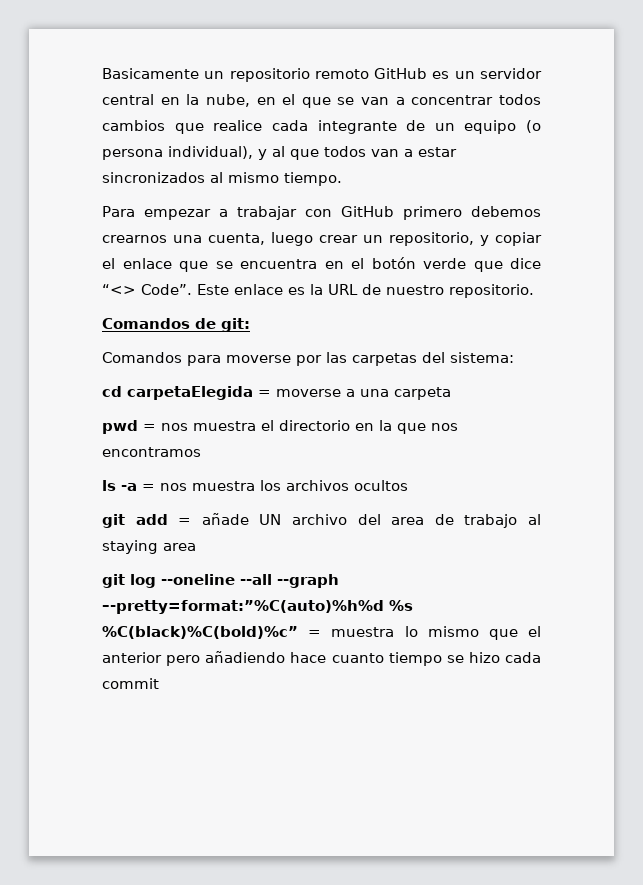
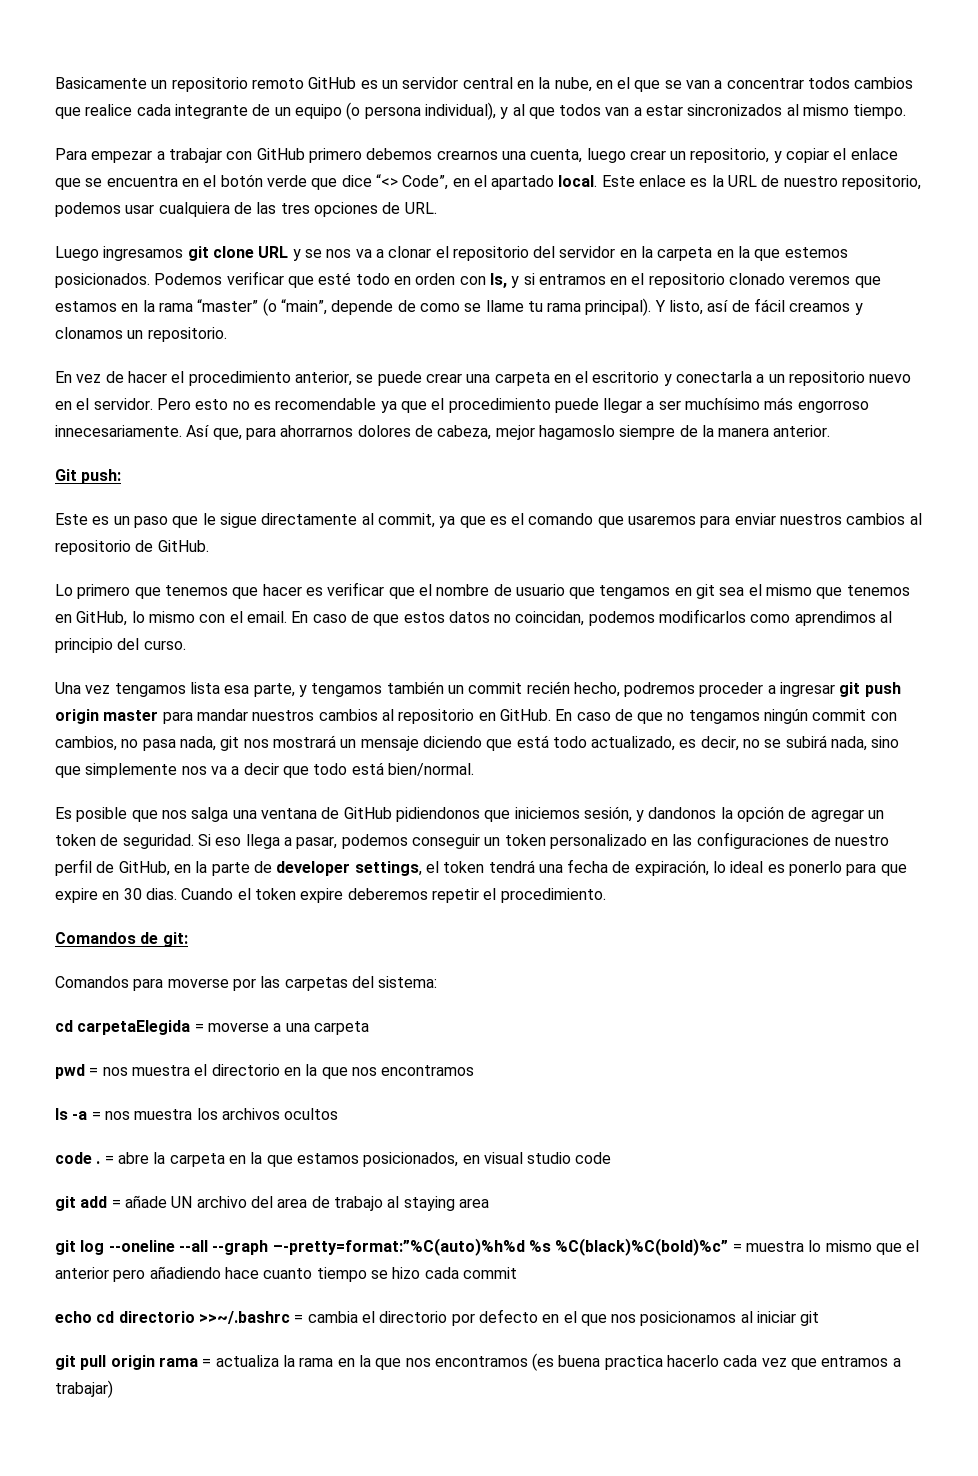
[141,284,192,295] Code”. -> [402,175,598,190] Code”, en el apartado local.
[449,284,534,298] repositorio. -> [842,175,922,190] [55,202,437,217] [55,246,848,261] [55,271,881,288] [55,298,863,316] [55,327,227,342] [55,371,912,386] [55,397,869,413] [55,425,831,440] [55,469,122,484] [55,513,922,528] [55,540,209,555] [55,582,910,599] [55,609,893,626] [55,638,186,653] [55,681,901,697] [55,709,897,724] [55,735,900,751] [55,762,474,778] [55,806,885,822] [55,832,890,849] [55,859,907,876] [55,888,606,903] repositorio, podemos usar cualquiera de las tres opciones de URL. // Luego ingresamos git clone URL y se nos va a clonar el repositorio del servidor en la carpeta en la que estemos posicionados. Podemos verificar que esté todo en orden con ls, y si entramos en el repositorio clonado veremos que estamos en la rama “master” (o “main”, depende de como se llame tu rama principal). Y listo, así de fácil creamos y clonamos un repositorio. // En vez de hacer el procedimiento anterior, se puede crear una carpeta en el escritorio y conectarla a un repositorio nuevo en el servidor. Pero esto no es recomendable ya que el procedimiento puede llegar a ser muchísimo más engorroso innecesariamente. Así que, para ahorrarnos dolores de cabeza, mejor hagamoslo siempre de la manera anterior. // Git push: // Este es un paso que le sigue directamente al commit, ya que es el comando que usaremos para enviar nuestros cambios al repositorio de GitHub. // Lo primero que tenemos que hacer es verificar que el nombre de usuario que tengamos en git sea el mismo que tenemos en GitHub, lo mismo con el email. En caso de que estos datos no coincidan, podemos modificarlos como aprendimos al principio del curso. // Una vez tengamos lista esa parte, y tengamos también un commit recién hecho, podremos proceder a ingresar git push origin master para mandar nuestros cambios al repositorio en GitHub. En caso de que no tengamos ningún commit con cambios, no pasa nada, git nos mostrará un mensaje diciendo que está todo actualizado, es decir, no se subirá nada, sino que simplemente nos va a decir que todo está bien/normal. // Es posible que nos salga una ventana de GitHub pidiendonos que iniciemos sesión, y dandonos la opción de agregar un token de seguridad. Si eso llega a pasar, podemos conseguir un token personalizado en las configuraciones de nuestro perfil de GitHub, en la parte de developer settings, el token tendrá una fecha de expiración, lo ideal es ponerlo para que expire en 30 dias. Cuando el token expire deberemos repetir el procedimiento.
(408, 485) none -> [55,1152,612,1167] // code . = abre la carpeta en la que estamos posicionados, en visual studio code
(159, 683) none -> [55,1309,820,1326] [55,1353,901,1371] [55,1380,113,1398] // echo cd directorio >>~/.bashrc = cambia el directorio por defecto en el que nos posicionamos al iniciar git // git pull origin rama = actualiza la rama en la que nos encontramos (es buena practica hacerlo cada vez que entramos a trabajar)

